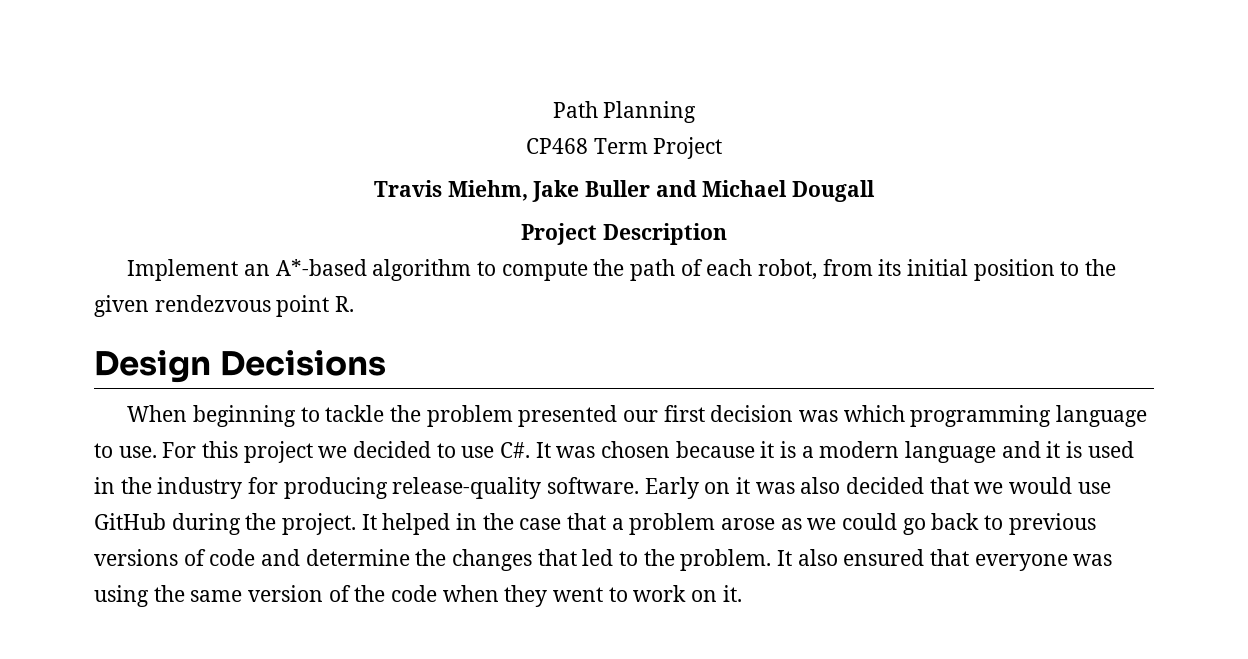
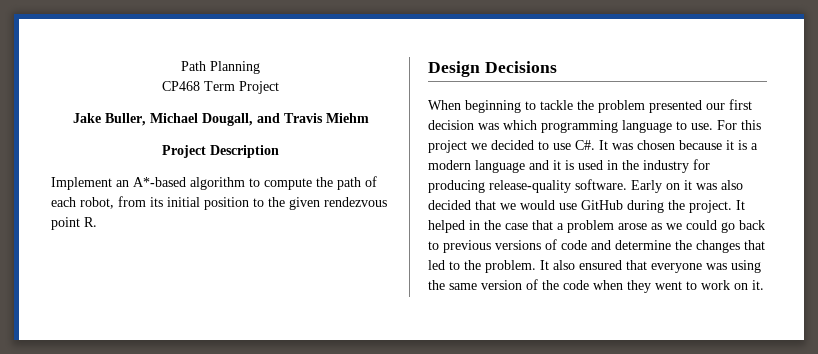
[373,180,876,202] Travis Miehm, Jake Buller and Michael Dougall -> [72,113,369,126] Jake Buller, Michael Dougall, and Travis Miehm

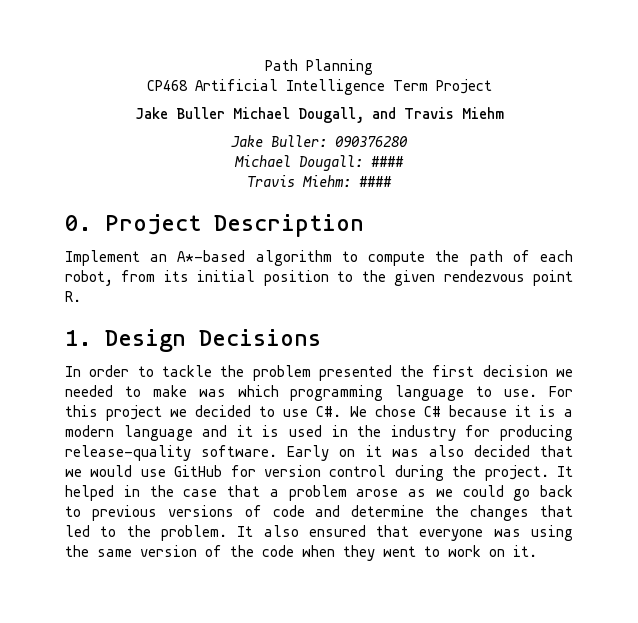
(200, 86) none -> [194,79,385,95] Artificial Intelligence
[104,113,146,126] Buller, -> [175,107,225,119] Buller
(369, 118) none -> [231,135,407,147] [234,155,404,171] [247,175,392,187] [65,215,92,231] Jake Buller: 090376280 // Michael Dougall: #### // Travis Miehm: #### // 0.
(97, 222) none -> [65,330,92,346] 1.
[428,100,521,113] When beginning -> [65,365,130,377] In order
[706,103,725,110] our -> [400,365,425,377] the
(474, 125) none -> [556,369,573,377] [65,385,187,397] we needed to make
[599,140,675,150] It was chosen -> [349,405,441,417] We chose C#
(623, 205) none -> [230,465,387,477] for version control

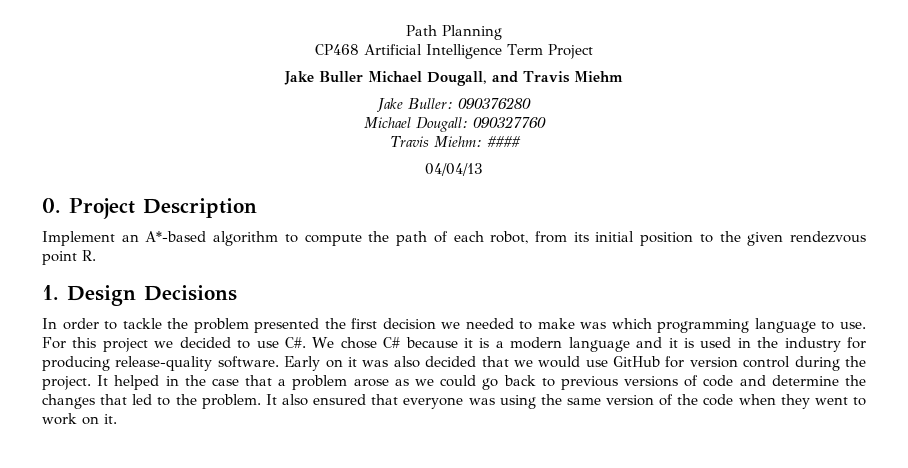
[371,156,404,167] #### -> [472,116,546,128] 090327760
(392, 181) none -> [425,163,483,176] // 04/04/13

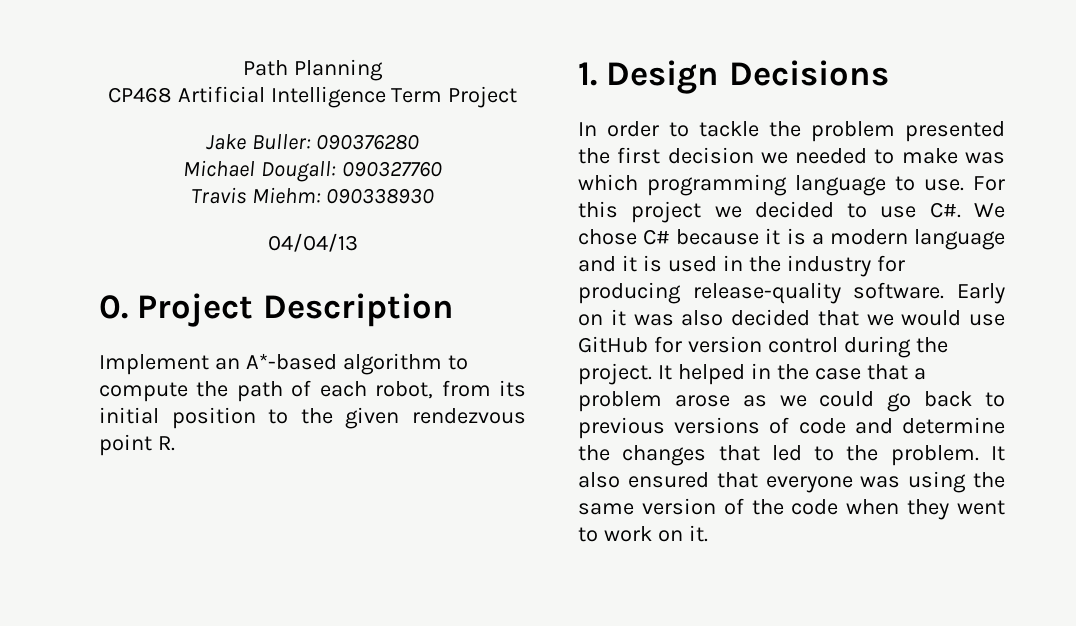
[284,71,623,86] // Jake Buller Michael Dougall, and Travis Miehm -> (518, 97) none
[486,136,521,147] #### -> [326,188,435,204] 090338930

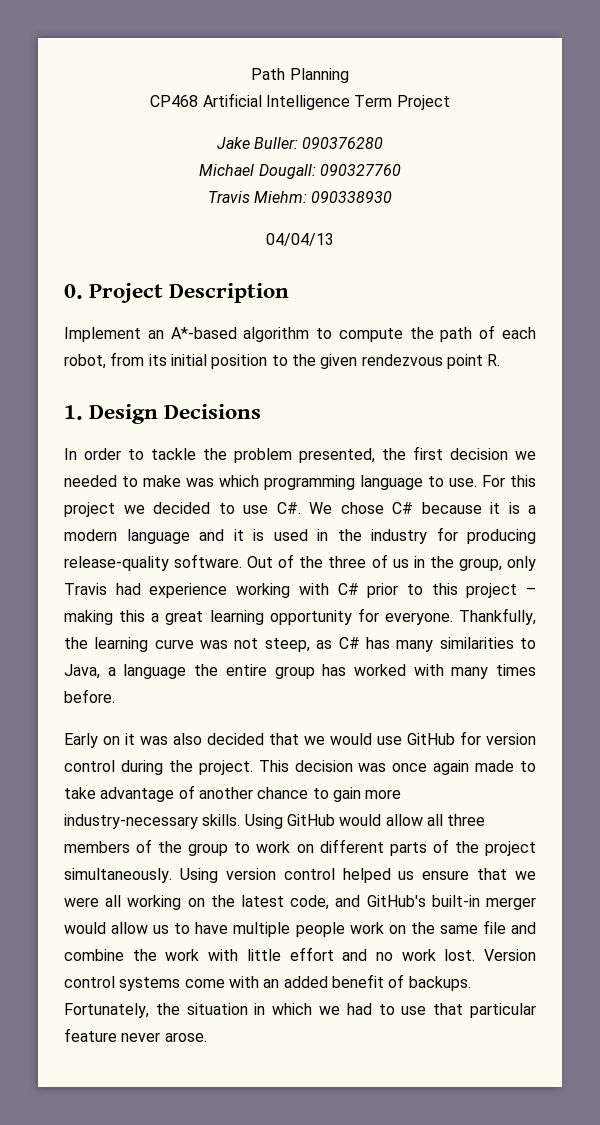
[905,121,1005,142] presented -> [299,448,375,463] presented,
(945, 290) none -> [247,554,536,571] [64,583,536,598] [64,608,536,625] [64,637,537,652] [64,664,536,679] [64,689,115,703] Out of the three of us in the group, only Travis had experience working with C# prior to this project – making this a great learning opportunity for everyone. Thankfully, the learning curve was not steep, as C# has many similarities to Java, a language the entire group has worked with many times before. //
[657,363,926,385] [578,391,1005,412] [578,417,1005,439] [578,445,1005,466] [578,471,1005,493] [578,498,1005,520] [578,525,708,542] It helped in the case that a problem arose as we could go back to previous versions of code and determine the changes that led to the problem. It also ensured that everyone was using the same version of the code when they went to work on it. -> [258,760,536,775] [64,785,402,802] [64,814,486,829] [64,839,536,856] [64,868,536,883] [64,895,536,910] [64,920,536,937] [64,947,536,961] [64,974,471,991] [64,1003,536,1018] [64,1028,207,1042] This decision was once again made to take advantage of another chance to gain more industry-necessary skills. Using GitHub would allow all three members of the group to work on different parts of the project simultaneously. Using version control helped us ensure that we were all working on the latest code, and GitHub's built-in merger would allow us to have multiple people work on the same file and combine the work with little effort and no work lost. Version control systems come with an added benefit of backups. Fortunately, the situation in which we had to use that particular feature never arose.

